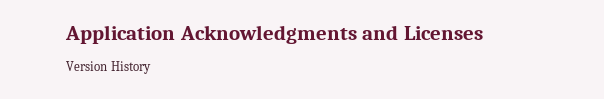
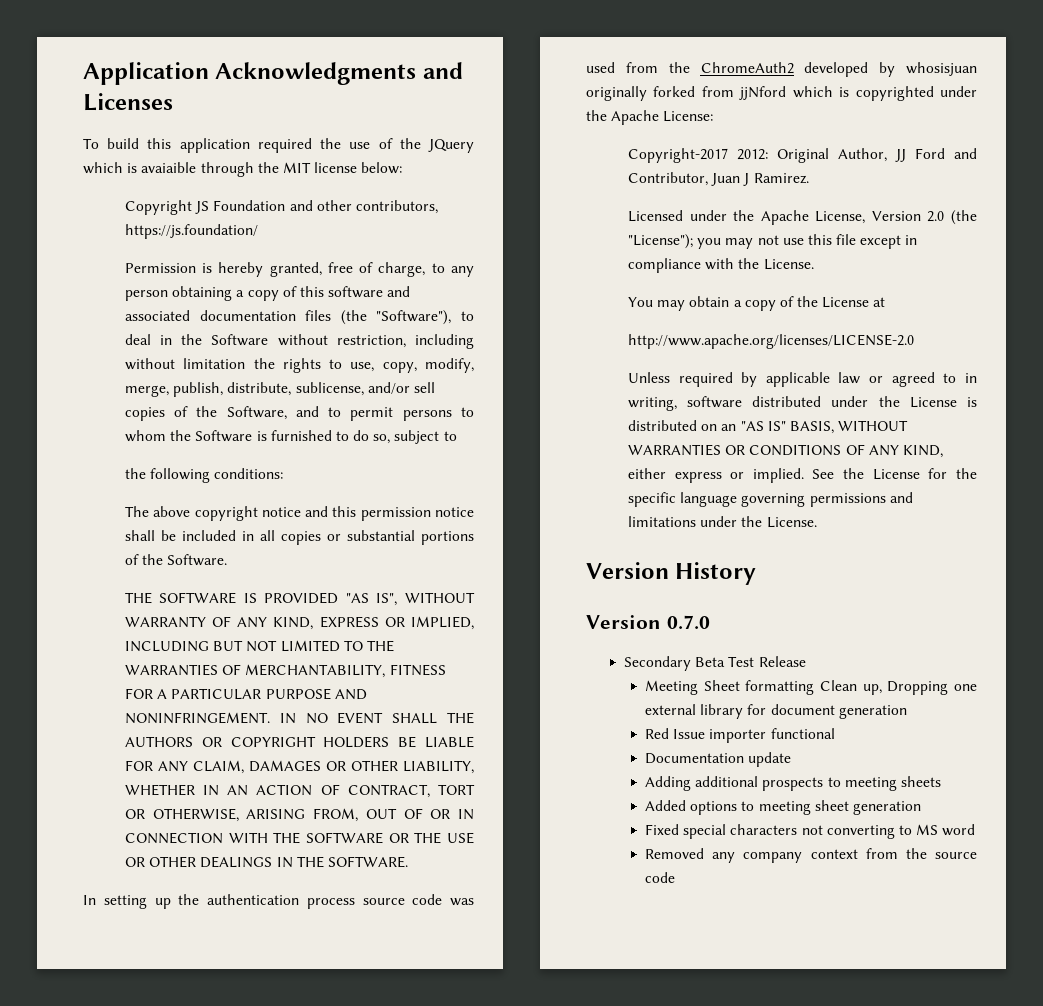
[66,61,151,74] Version History -> [83,138,474,153] [83,162,403,177] [124,200,438,215] [124,224,258,239] [124,262,474,277] [124,286,411,301] [124,310,474,325] [124,334,474,349] [124,358,474,373] [124,382,435,397] [124,406,474,421] [124,430,457,444] [124,468,284,483] [124,506,474,521] [124,530,474,545] [124,554,228,566] [124,592,475,606] [124,616,474,630] [124,640,394,652] [124,664,446,678] [124,688,367,700] [124,712,474,724] [124,736,474,748] [124,760,474,774] [124,784,475,798] [124,808,474,822] [124,832,474,844] [124,856,408,868] [83,894,474,909] [586,62,977,77] [586,86,977,101] [586,110,714,125] [627,148,977,163] [627,172,809,186] [627,210,977,225] [627,234,918,249] [627,258,814,273] [627,296,886,311] [627,334,914,349] [627,372,977,387] [627,396,977,411] [627,420,909,434] [627,444,943,458] [627,468,977,483] [627,492,913,507] [627,516,817,528] [586,562,757,585] [586,615,710,629] [624,656,806,671] [644,680,977,695] [644,704,907,719] [644,728,835,743] [644,752,792,767] [644,776,941,791] [644,800,921,815] [644,824,976,839] [644,848,977,863] [644,872,675,883] To build this application required the use of the JQuery which is avaiaible through the MIT license below: // Copyright JS Foundation and other contributors, https://js.foundation/ // Permission is hereby granted, free of charge, to any person obtaining a copy of this software and associated documentation files (the "Software"), to deal in the Software without restriction, including without limitation the rights to use, copy, modify, merge, publish, distribute, sublicense, and/or sell copies of the Software, and to permit persons to whom the Software is furnished to do so, subject to // the following conditions: // The above copyright notice and this permission notice shall be included in all copies or substantial portions of the Software. // THE SOFTWARE IS PROVIDED "AS IS", WITHOUT WARRANTY OF ANY KIND, EXPRESS OR IMPLIED, INCLUDING BUT NOT LIMITED TO THE WARRANTIES OF MERCHANTABILITY, FITNESS FOR A PARTICULAR PURPOSE AND NONINFRINGEMENT. IN NO EVENT SHALL THE AUTHORS OR COPYRIGHT HOLDERS BE LIABLE FOR ANY CLAIM, DAMAGES OR OTHER LIABILITY, WHETHER IN AN ACTION OF CONTRACT, TORT OR OTHERWISE, ARISING FROM, OUT OF OR IN CONNECTION WITH THE SOFTWARE OR THE USE OR OTHER DEALINGS IN THE SOFTWARE. // In setting up the authentication process source code was used from the ChromeAuth2 developed by whosisjuan originally forked from jjNford which is copyrighted under the Apache License: // Copyright-2017 2012: Original Author, JJ Ford and Contributor, Juan J Ramirez. // Licensed under the Apache License, Version 2.0 (the "License"); you may not use this file except in compliance with the License. // You may obtain a copy of the License at // http://www.apache.org/licenses/LICENSE-2.0 // Unless required by applicable law or agreed to in writing, software distributed under the License is distributed on an "AS IS" BASIS, WITHOUT WARRANTIES OR CONDITIONS OF ANY KIND, either express or implied. See the License for the specific language governing permissions and limitations under the License. // Version History // Version 0.7.0 // Secondary Beta Test Release // Meeting Sheet formatting Clean up, Dropping one external library for document generation // Red Issue importer functional // Documentation update // Adding additional prospects to meeting sheets // Added options to meeting sheet generation // Fixed special characters not converting to MS word // Removed any company context from the source code

